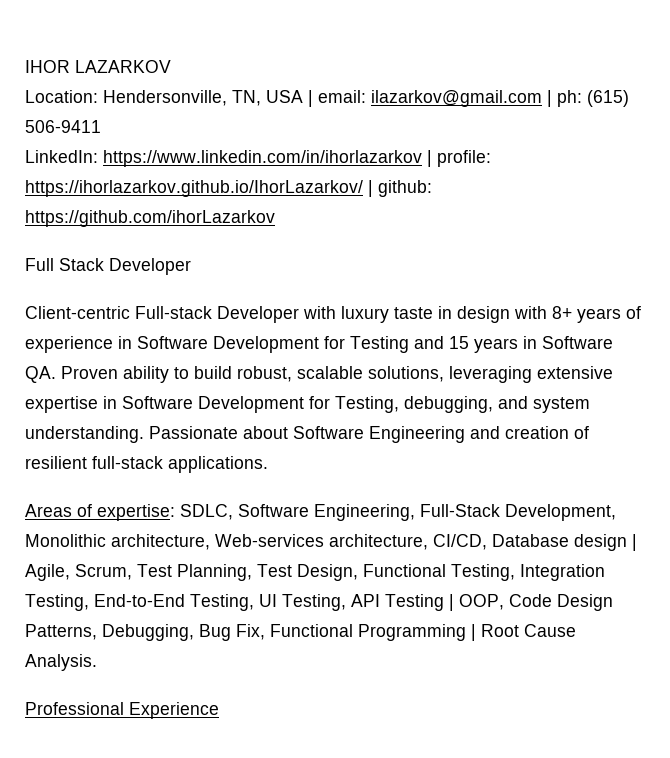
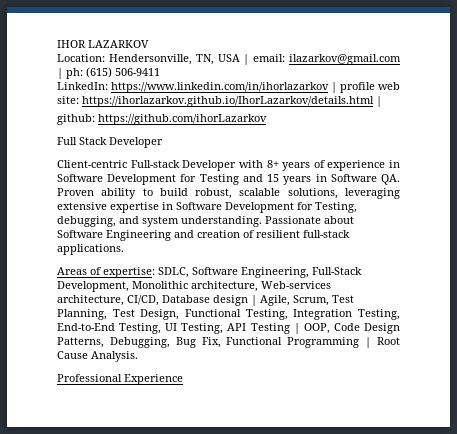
[437,150,491,167] [25,180,373,197] profile: https://ihorlazarkov.github.io/IhorLazarkov/ | -> [340,82,400,93] [57,96,382,107] profile web site: https://ihorlazarkov.github.io/IhorLazarkov/details.html | //
[341,306,547,323] luxury taste in design with -> (263, 164) none

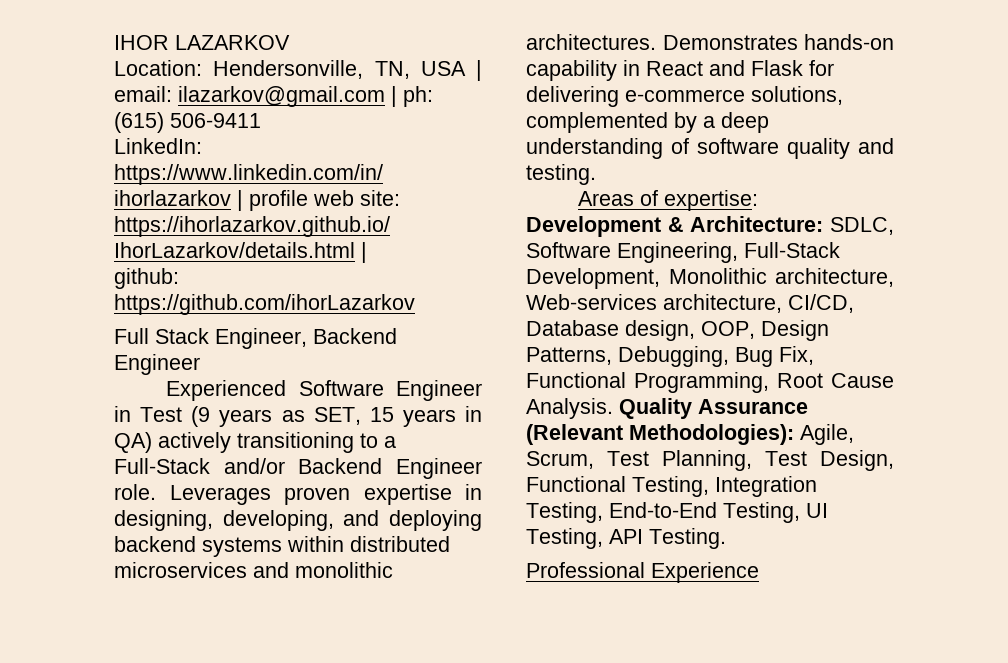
[109,137,163,148] [57,160,400,171] [57,174,401,185] [57,188,400,199] [57,202,357,213] [57,216,354,227] [57,230,350,241] [57,244,124,255] Developer // Client-centric Full-stack Developer with 8+ years of experience in Software Development for Testing and 15 years in Software QA. Proven ability to build robust, scalable solutions, leveraging extensive expertise in Software Development for Testing, debugging, and system understanding. Passionate about Software Engineering and creation of resilient full-stack applications. -> [215,328,397,349] [114,354,200,375] [166,380,482,401] [114,406,482,427] [114,432,396,453] [114,458,483,479] [114,484,482,505] [114,510,483,531] [114,536,450,557] [114,562,393,578] [526,34,894,50] [526,60,834,81] [526,86,843,107] [526,112,769,133] [526,138,894,159] [526,164,596,185] Engineer, Backend Engineer // Experienced Software Engineer in Test (9 years as SET, 15 years in QA) actively transitioning to a Full-Stack and/or Backend Engineer role. Leverages proven expertise in designing, developing, and deploying backend systems within distributed microservices and monolithic architectures. Demonstrates hands-on capability in React and Flask for delivering e-commerce solutions, complemented by a deep understanding of software quality and testing.
(155, 272) none -> [526,216,824,237] Development & Architecture:
[213,295,257,306] design | -> [625,320,829,341] [526,346,814,367] [526,372,894,393] [526,398,808,419] [526,424,794,445] design, OOP, Design Patterns, Debugging, Bug Fix, Functional Programming, Root Cause Analysis. Quality Assurance (Relevant Methodologies):
[250,323,400,334] [57,337,400,348] [57,351,138,362] Testing | OOP, Code Design Patterns, Debugging, Bug Fix, Functional Programming | Root Cause Analysis. -> [649,528,726,549] Testing.

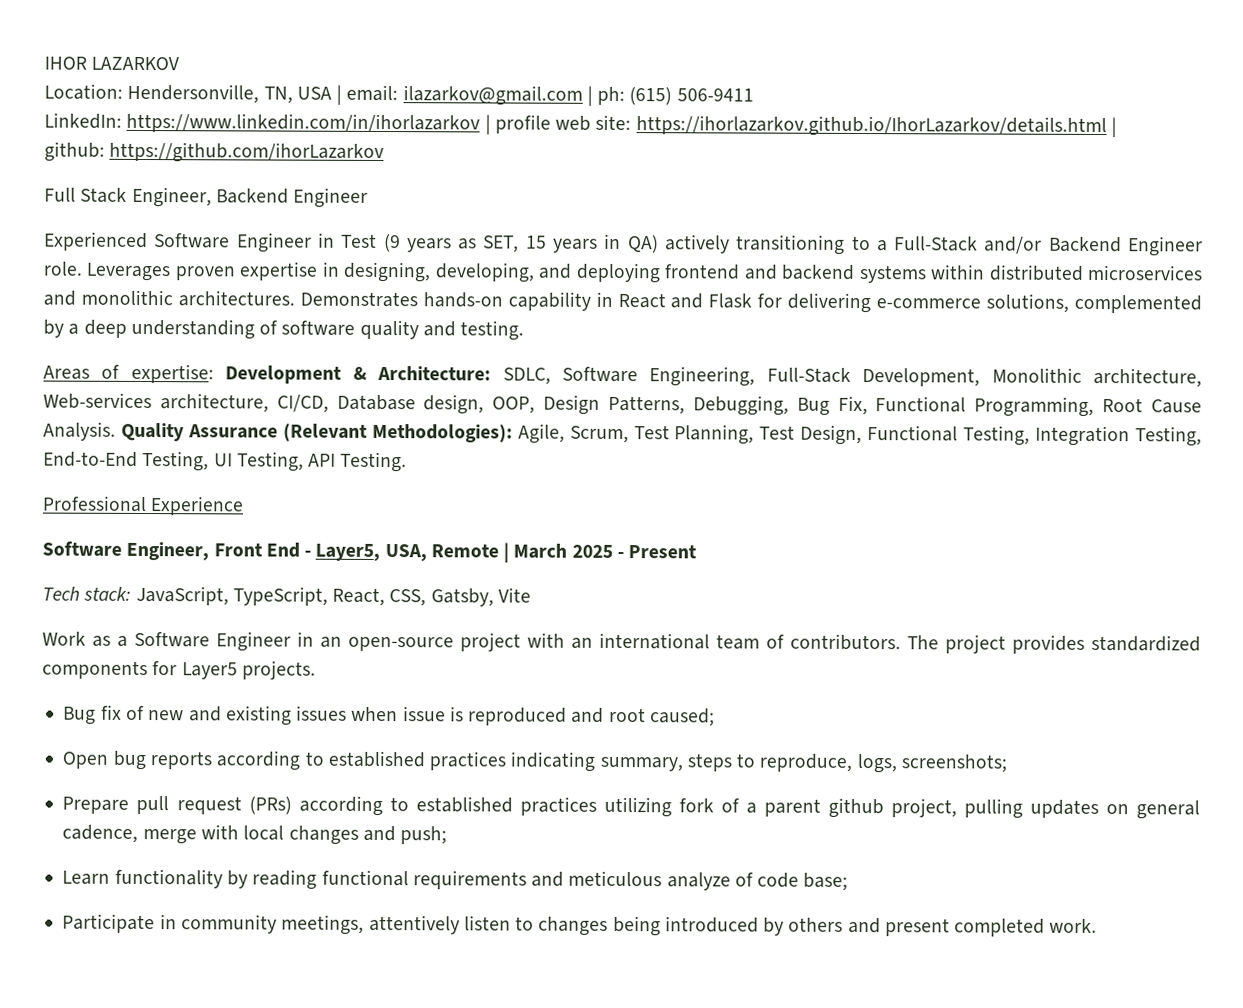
(483, 520) none -> [664,264,778,280] frontend and
(759, 572) none -> [42,540,698,563] [42,585,531,607] [42,631,1201,654] [42,660,316,680] [63,704,715,727] [62,750,1007,774] [62,795,1201,820] [62,824,448,845] [62,868,849,891] [62,913,1098,937] // Software Engineer, Front End - Layer5, USA, Remote | March 2025 - Present // Tech stack: JavaScript, TypeScript, React, CSS, Gatsby, Vite // Work as a Software Engineer in an open-source project with an international team of contributors. The project provides standardized components for Layer5 projects. // Bug fix of new and existing issues when issue is reproduced and root caused; // Open bug reports according to established practices indicating summary, steps to reproduce, logs, screenshots; // Prepare pull request (PRs) according to established practices utilizing fork of a parent github project, pulling updates on general cadence, merge with local changes and push; // Learn functionality by reading functional requirements and meticulous analyze of code base; // Participate in community meetings, attentively listen to changes being introduced by others and present completed work.

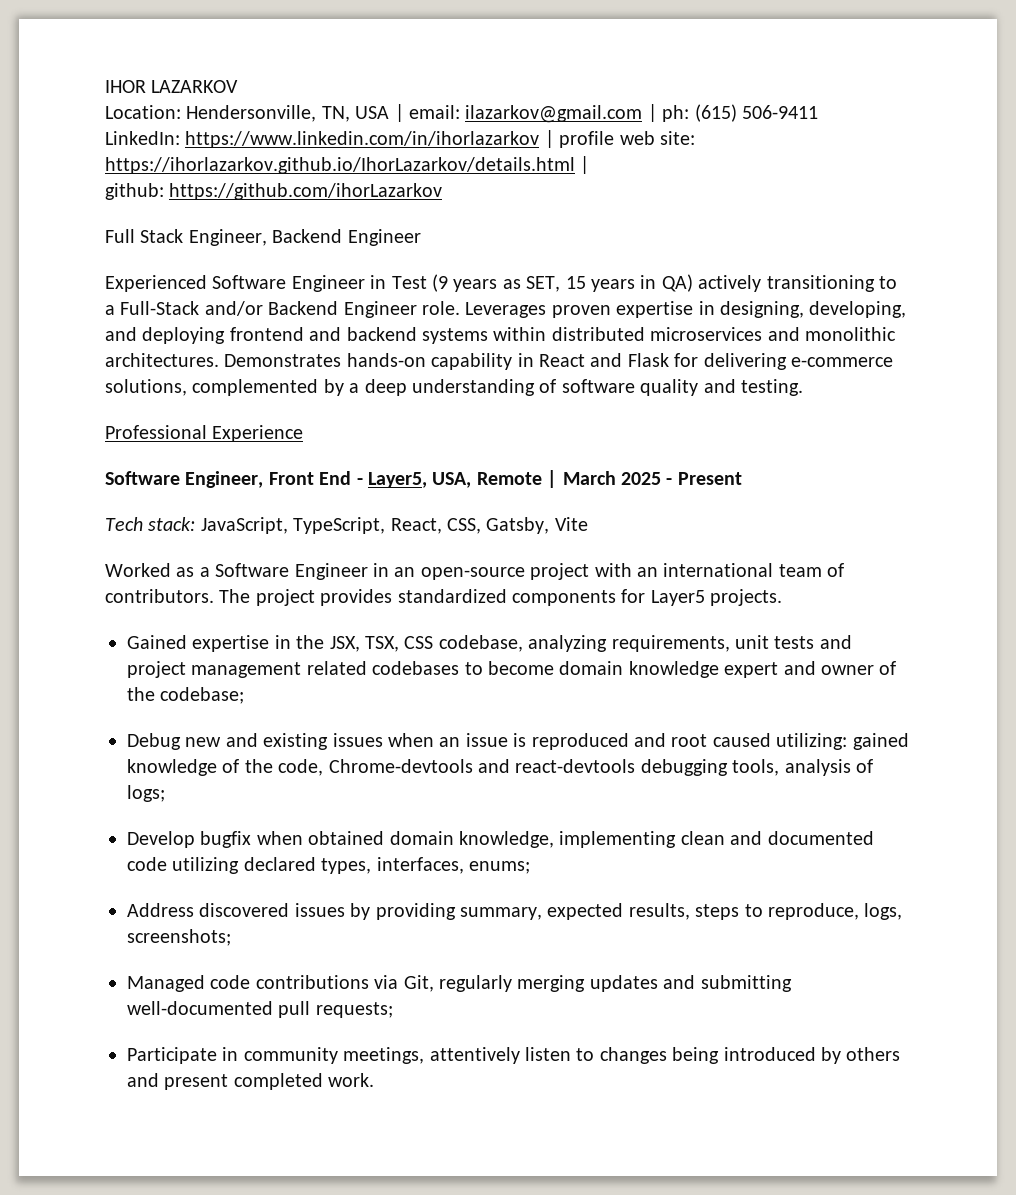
[43,363,1202,388] [43,392,1203,417] [43,421,1202,447] [43,450,408,473] // Areas of expertise: Development & Architecture: SDLC, Software Engineering, Full-Stack Development, Monolithic architecture, Web-services architecture, CI/CD, Database design, OOP, Design Patterns, Debugging, Bug Fix, Functional Programming, Root Cause Analysis. Quality Assurance (Relevant Methodologies): Agile, Scrum, Test Planning, Test Design, Functional Testing, Integration Testing, End-to-End Testing, UI Testing, API Testing. -> (803, 387) none
[42,631,86,646] Work -> [105,563,171,577] Worked
[63,704,145,725] Bug fix of -> [127,635,852,652] [127,661,897,678] [127,687,245,704] [127,733,181,750] Gained expertise in the JSX, TSX, CSS codebase, analyzing requirements, unit tests and project management related codebases to become domain knowledge expert and owner of the codebase; // Debug
(399, 714) none -> [439,737,461,747] an
[649,708,715,727] [62,750,683,772] caused; // Open bug reports according to established practices indicating summary, -> [712,733,909,750] [127,759,873,776] [127,785,165,802] [127,831,874,848] [127,857,530,874] [127,903,690,920] caused utilizing: gained knowledge of the code, Chrome-devtools and react-devtools debugging tools, analysis of logs; // Develop bugfix when obtained domain knowledge, implementing clean and documented code utilizing declared types, interfaces, enums; // Address discovered issues by providing summary, expected results,
[62,795,1201,820] [62,824,448,845] [62,868,849,891] Prepare pull request (PRs) according to established practices utilizing fork of a parent github project, pulling updates on general cadence, merge with local changes and push; // Learn functionality by reading functional requirements and meticulous analyze of code base; -> [127,975,792,992] [127,1001,393,1018] Managed code contributions via Git, regularly merging updates and submitting well-documented pull requests;

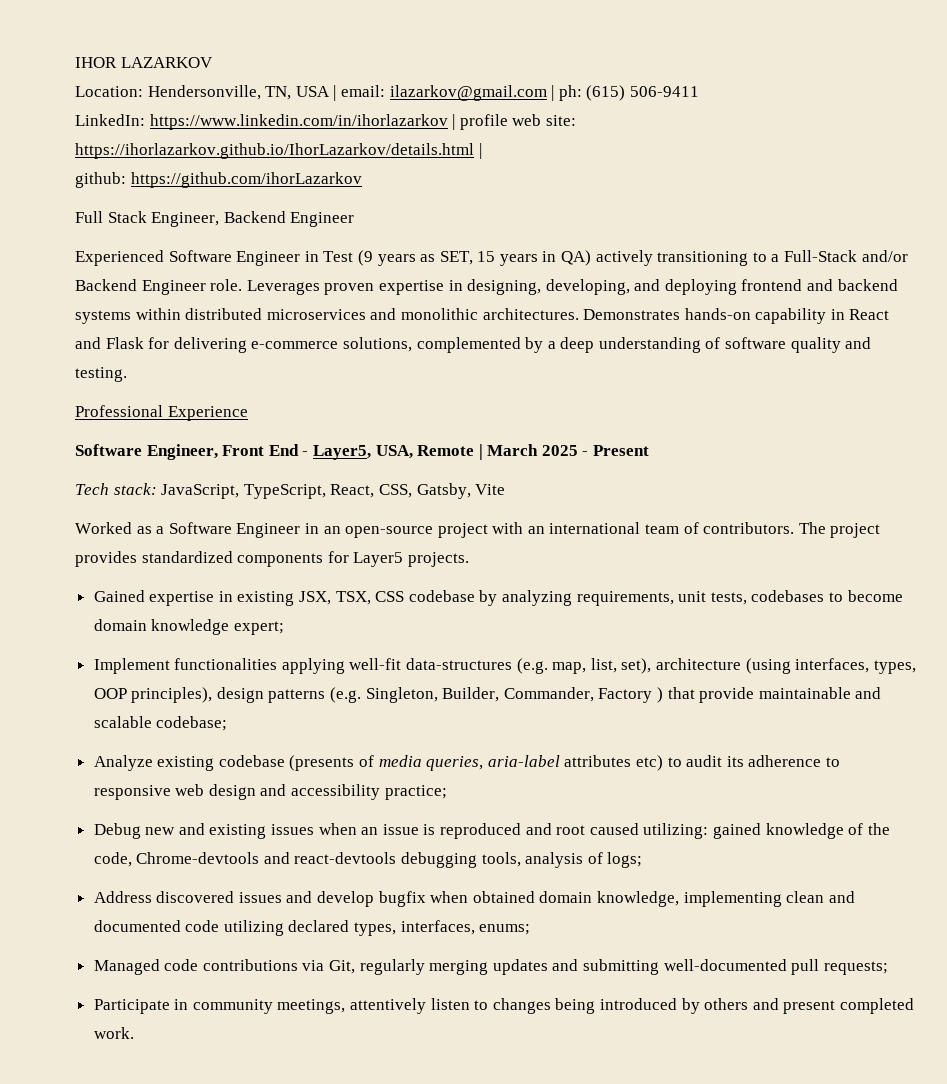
[296,635,325,649] the -> [237,591,295,606] existing
[438,635,523,652] codebase, -> [408,590,498,606] codebase by
[774,635,852,649] [127,661,367,678] tests and project management related -> [710,592,747,605] tests,
[724,661,897,678] [127,687,245,704] expert and owner of the codebase; -> [233,621,284,635] [93,658,916,674] [93,687,882,703] [93,716,228,731] [93,755,840,771] [93,784,447,800] expert; // Implement functionalities applying well-fit data-structures (e.g. map, list, set), architecture (using interfaces, types, OOP principles), design patterns (e.g. Singleton, Builder, Commander, Factory ) that provide maintainable and scalable codebase; // Analyze existing codebase (presents of media queries, aria-label attributes etc) to audit its adherence to responsive web design and accessibility practice;
[127,831,195,848] Develop -> [93,891,375,907] Address discovered issues and develop
[127,903,903,920] [127,929,231,946] // Address discovered issues by providing summary, expected results, steps to reproduce, logs, screenshots; -> (531, 929) none

